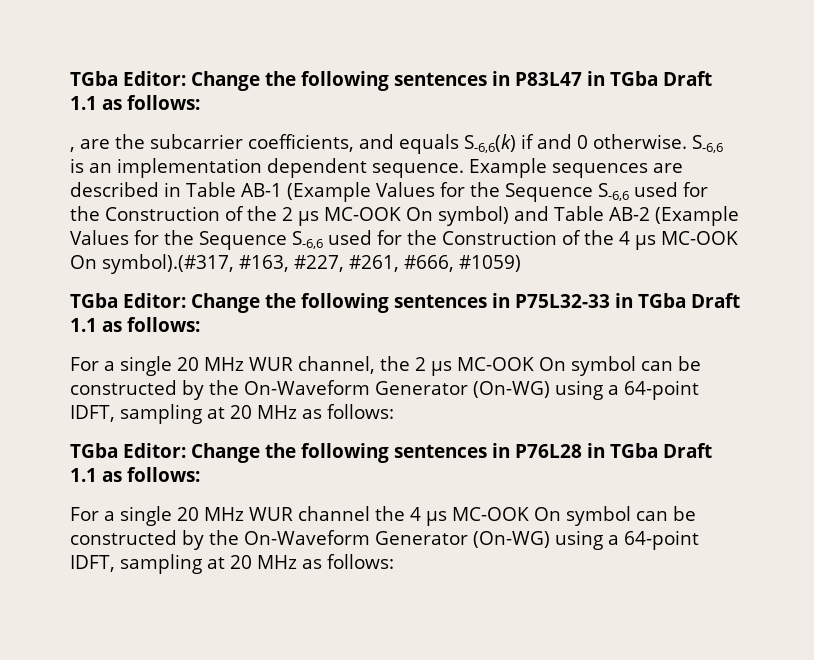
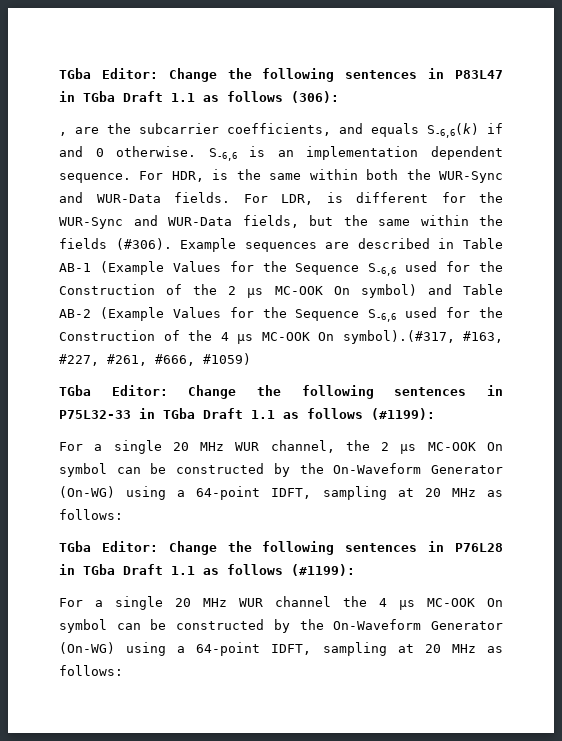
[127,95,200,110] follows: -> [227,91,339,103] follows (306):
(464, 170) none -> [139,169,504,183] [59,192,503,205] [59,215,503,229] [59,238,172,250] For HDR, is the same within both the WUR-Sync and WUR-Data fields. For LDR, is different for the WUR-Sync and WUR-Data fields, but the same within the fields (#306).
[127,317,200,332] follows: -> [307,408,435,420] follows (#1199):
[127,467,200,482] follows: -> [227,564,355,576] follows (#1199):

